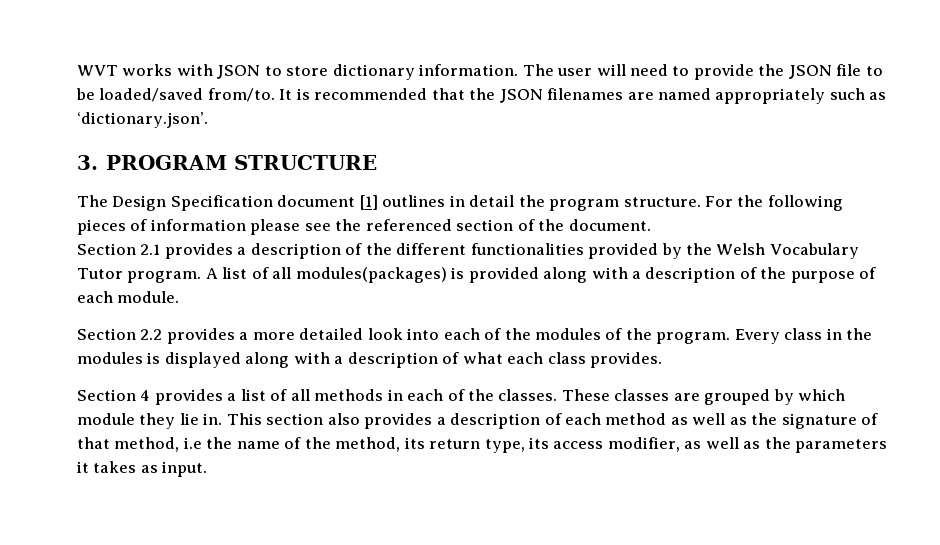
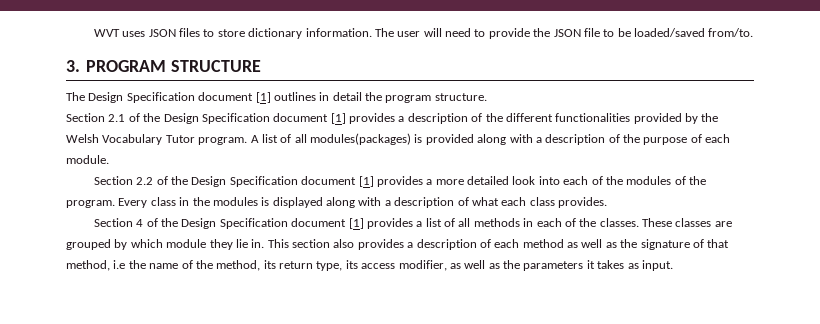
[122,64,261,79] works with JSON -> [122,28,201,37] uses JSON files
[279,88,887,104] [77,112,208,128] It is recommended that the JSON filenames are named appropriately such as ‘dictionary.json’. -> (754, 32) none
[705,195,843,211] [77,219,651,235] [77,243,161,255] For the following pieces of information please see the referenced section of the document. // Section 2.1 -> [66,113,346,124] // Section 2.1 of the Design Specification document [1]
(163, 334) none -> [156,176,374,187] of the Design Specification document [1]
(151, 395) none -> [146,218,364,229] of the Design Specification document [1]

